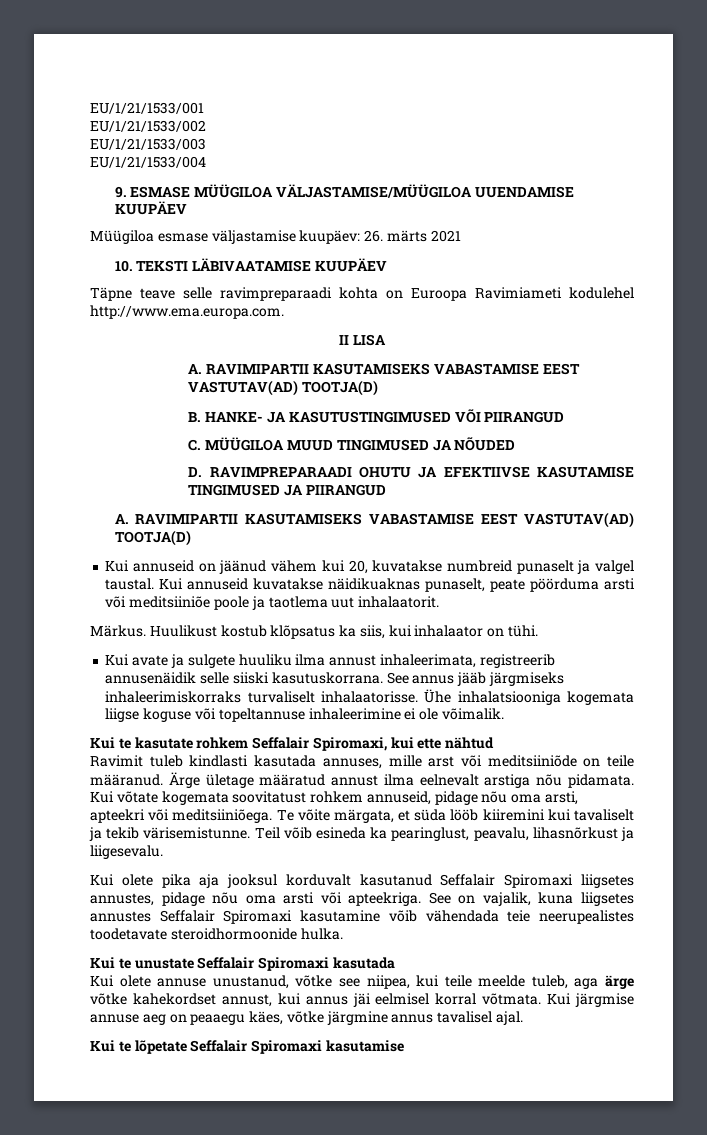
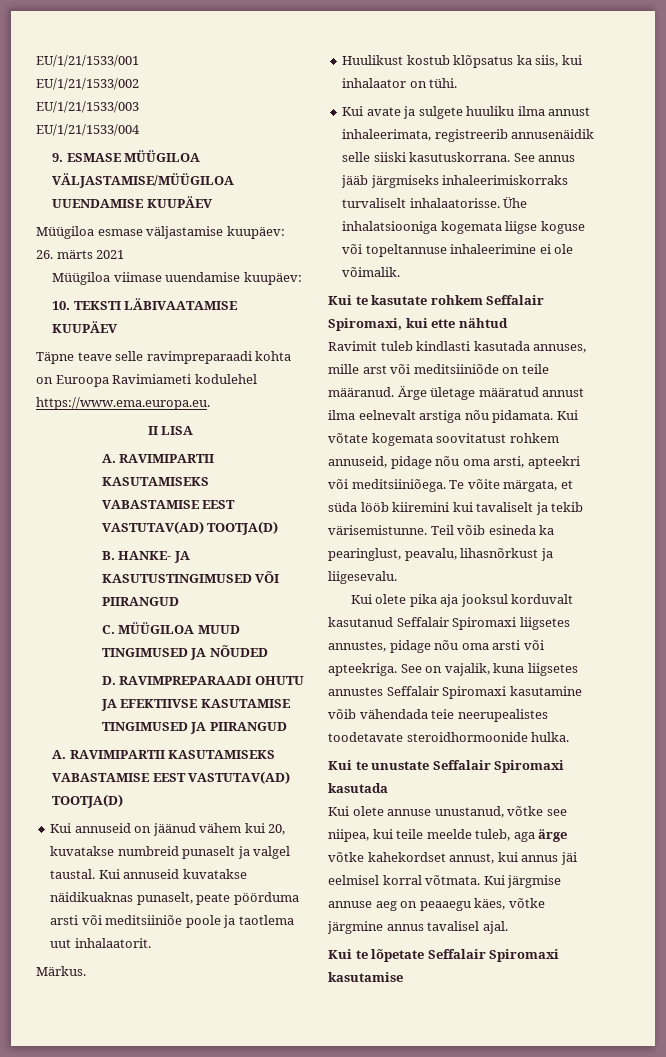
(461, 236) none -> [52,272,302,285] // Müügiloa viimase uuendamise kuupäev:
[90,305,284,319] http://www.ema.europa.com. -> [36,397,210,410] https://www.ema.europa.eu.
(146, 631) none -> (86, 971) //

